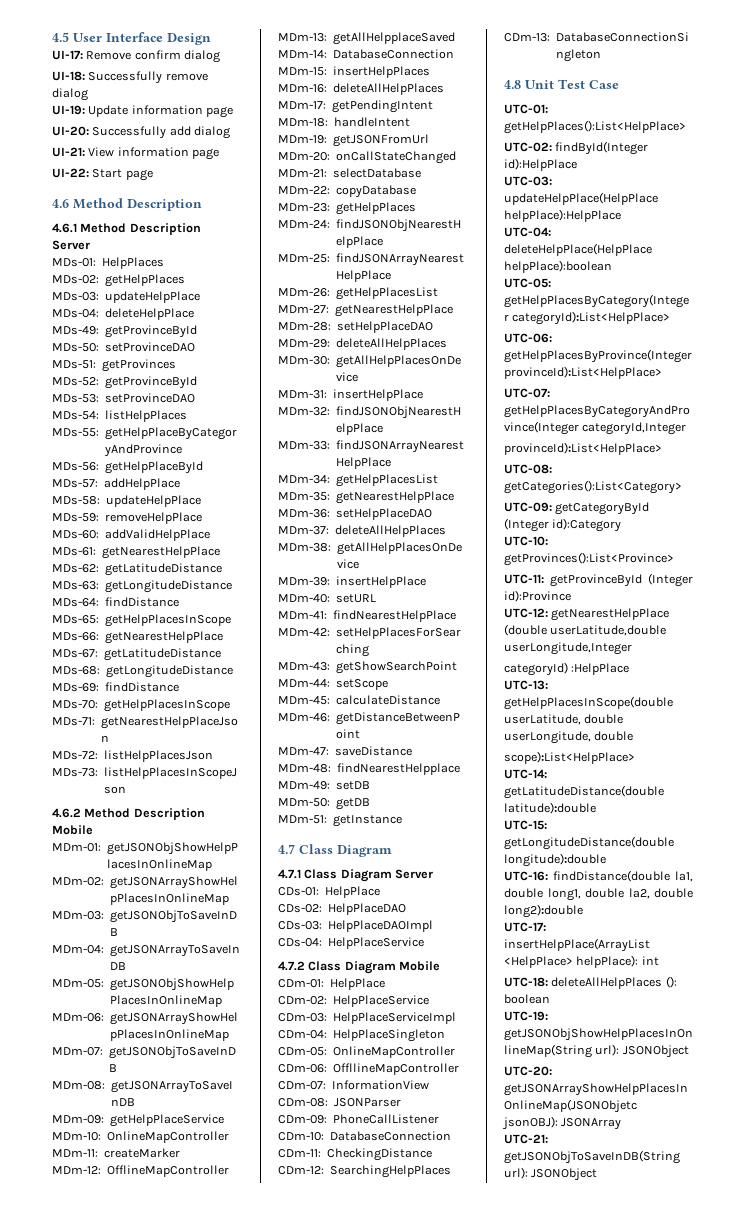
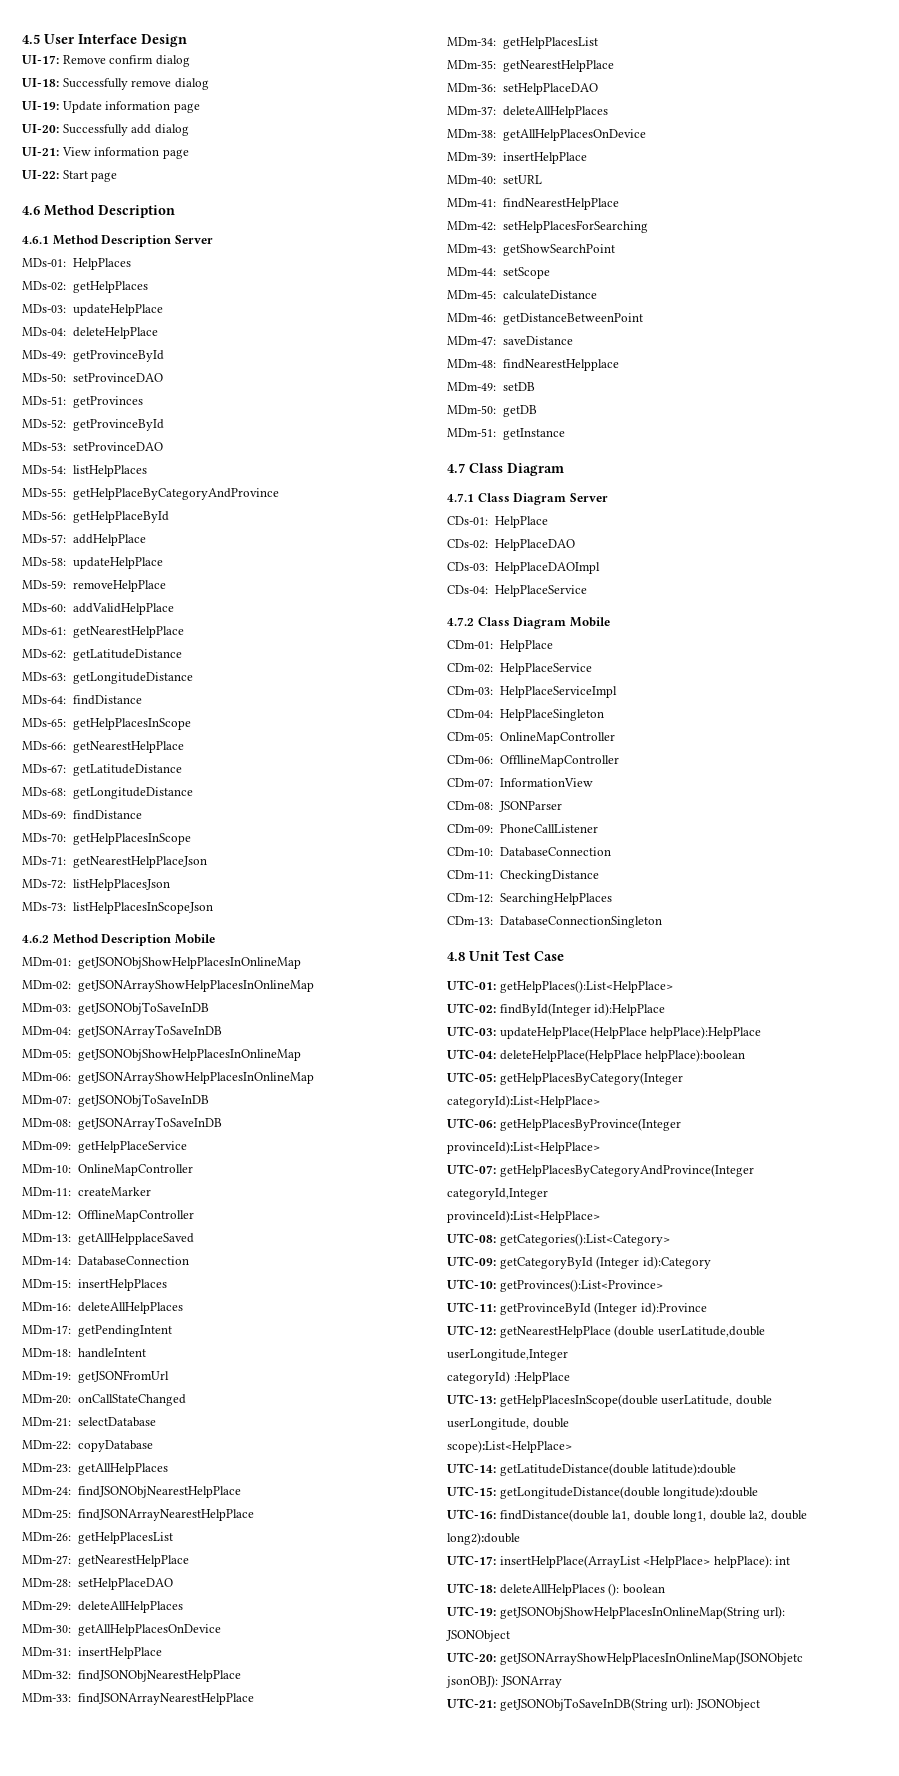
[336,202,417,215] getHelpPlaces -> [77,1463,168,1475] getAllHelpPlaces

